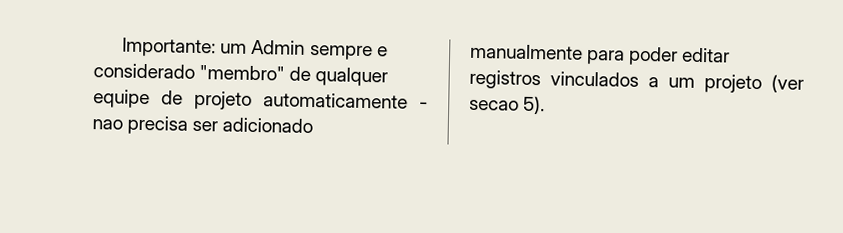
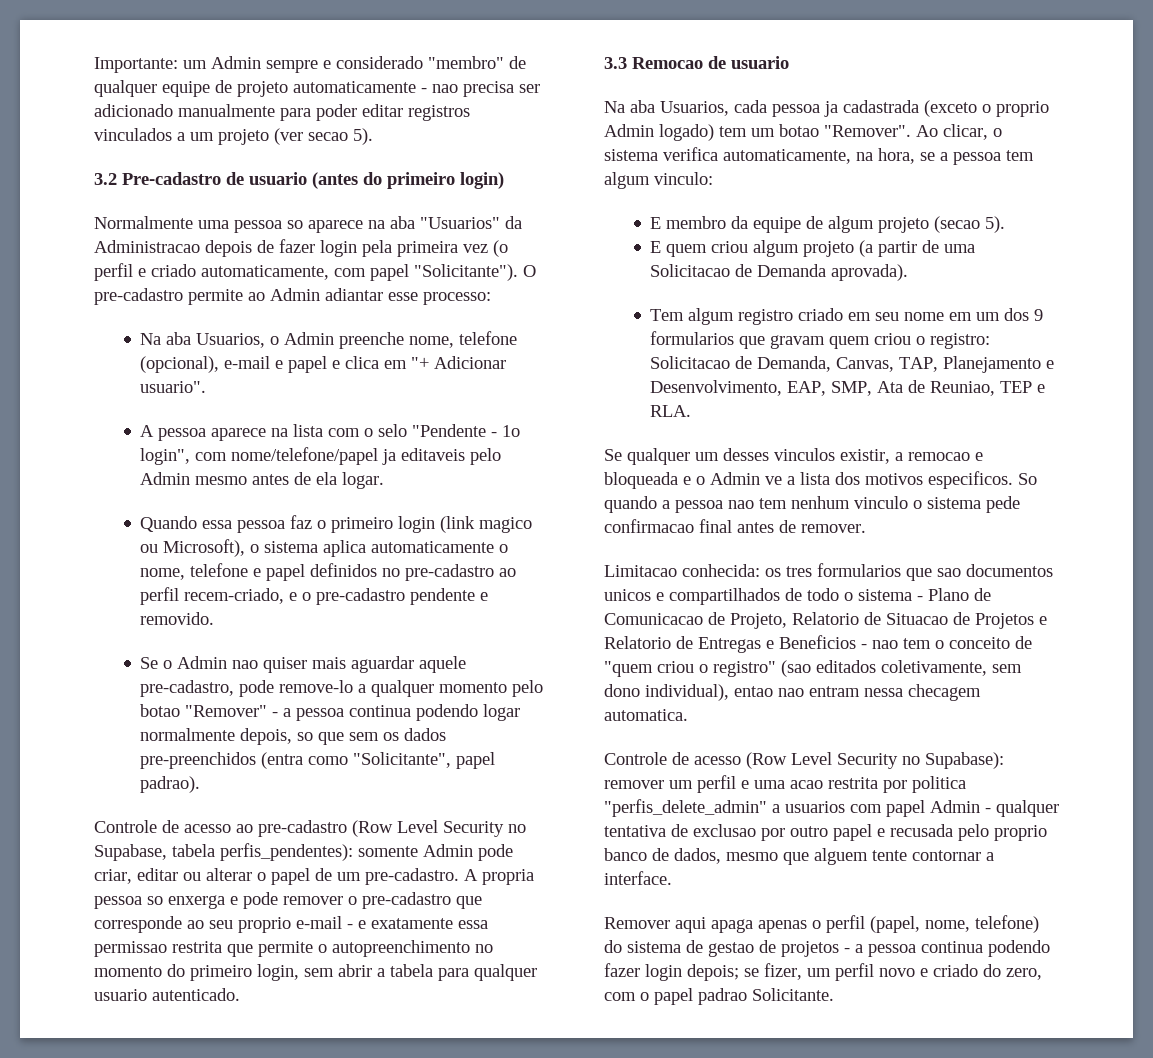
(546, 105) none -> [94,172,504,189] [94,216,522,233] [94,239,508,257] [94,263,536,281] [94,288,491,305] [140,331,518,349] [140,356,507,373] [140,381,207,393] [140,424,521,441] [140,447,502,465] [140,472,385,489] [140,515,533,533] [140,539,509,557] [140,563,517,581] [140,587,489,605] [140,612,215,625] [140,656,467,673] [140,680,544,697] [140,704,521,721] [140,728,447,745] [140,752,496,769] [140,776,201,793] [94,820,526,837] [94,843,513,861] [94,868,534,885] [94,892,482,909] [94,916,488,933] [94,940,493,957] [94,964,537,981] [94,988,240,1001] [604,56,789,69] [604,100,1049,117] [604,124,1002,141] [604,147,1034,165] [604,172,713,189] [650,216,1006,233] [650,240,976,257] [650,264,909,281] [650,308,1044,325] [650,331,991,349] [650,356,1055,373] [650,380,1046,396] [650,405,692,417] [604,448,983,465] [604,471,1037,489] [604,496,1020,513] [604,519,866,533] [604,563,1053,581] [604,588,991,605] [604,612,1047,629] [604,635,1032,653] [604,660,1022,677] [604,684,981,701] [604,709,688,721] [604,752,1004,769] [604,775,966,793] [604,799,1059,817] [604,824,1047,841] [604,848,994,865] [604,871,672,885] [604,915,1039,933] [604,940,1050,957] [604,963,1042,981] [604,988,834,1005] // 3.2 Pre-cadastro de usuario (antes do primeiro login) // Normalmente uma pessoa so aparece na aba "Usuarios" da Administracao depois de fazer login pela primeira vez (o perfil e criado automaticamente, com papel "Solicitante"). O pre-cadastro permite ao Admin adiantar esse processo: // Na aba Usuarios, o Admin preenche nome, telefone (opcional), e-mail e papel e clica em "+ Adicionar usuario". // A pessoa aparece na lista com o selo "Pendente - 1o login", com nome/telefone/papel ja editaveis pelo Admin mesmo antes de ela logar. // Quando essa pessoa faz o primeiro login (link magico ou Microsoft), o sistema aplica automaticamente o nome, telefone e papel definidos no pre-cadastro ao perfil recem-criado, e o pre-cadastro pendente e removido. // Se o Admin nao quiser mais aguardar aquele pre-cadastro, pode remove-lo a qualquer momento pelo botao "Remover" - a pessoa continua podendo logar normalmente depois, so que sem os dados pre-preenchidos (entra como "Solicitante", papel padrao). // Controle de acesso ao pre-cadastro (Row Level Security no Supabase, tabela perfis_pendentes): somente Admin pode criar, editar ou alterar o papel de um pre-cadastro. A propria pessoa so enxerga e pode remover o pre-cadastro que corresponde ao seu proprio e-mail - e exatamente essa permissao restrita que permite o autopreenchimento no momento do primeiro login, sem abrir a tabela para qualquer usuario autenticado. // 3.3 Remocao de usuario // Na aba Usuarios, cada pessoa ja cadastrada (exceto o proprio Admin logado) tem um botao "Remover". Ao clicar, o sistema verifica automaticamente, na hora, se a pessoa tem algum vinculo: // E membro da equipe de algum projeto (secao 5). // E quem criou algum projeto (a partir de uma Solicitacao de Demanda aprovada). // Tem algum registro criado em seu nome em um dos 9 formularios que gravam quem criou o registro: Solicitacao de Demanda, Canvas, TAP, Planejamento e Desenvolvimento, EAP, SMP, Ata de Reuniao, TEP e RLA. // Se qualquer um desses vinculos existir, a remocao e bloqueada e o Admin ve a lista dos motivos especificos. So quando a pessoa nao tem nenhum vinculo o sistema pede confirmacao final antes de remover. // Limitacao conhecida: os tres formularios que sao documentos unicos e compartilhados de todo o sistema - Plano de Comunicacao de Projeto, Relatorio de Situacao de Projetos e Relatorio de Entregas e Beneficios - nao tem o conceito de "quem criou o registro" (sao editados coletivamente, sem dono individual), entao nao entram nessa checagem automatica. // Controle de acesso (Row Level Security no Supabase): remover um perfil e uma acao restrita por politica "perfis_delete_admin" a usuarios com papel Admin - qualquer tentativa de exclusao por outro papel e recusada pelo proprio banco de dados, mesmo que alguem tente contornar a interface. // Remover aqui apaga apenas o perfil (papel, nome, telefone) do sistema de gestao de projetos - a pessoa continua podendo fazer login depois; se fizer, um perfil novo e criado do zero, com o papel padrao Solicitante.

